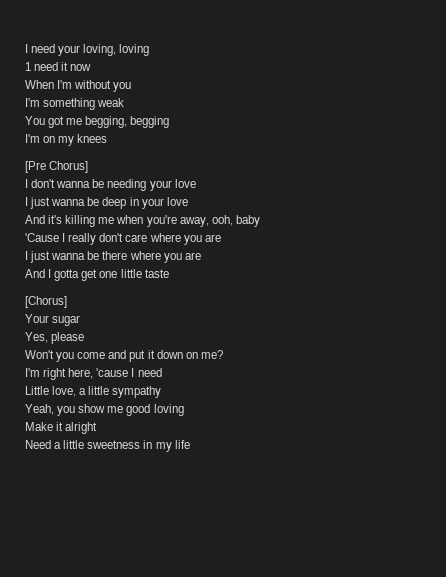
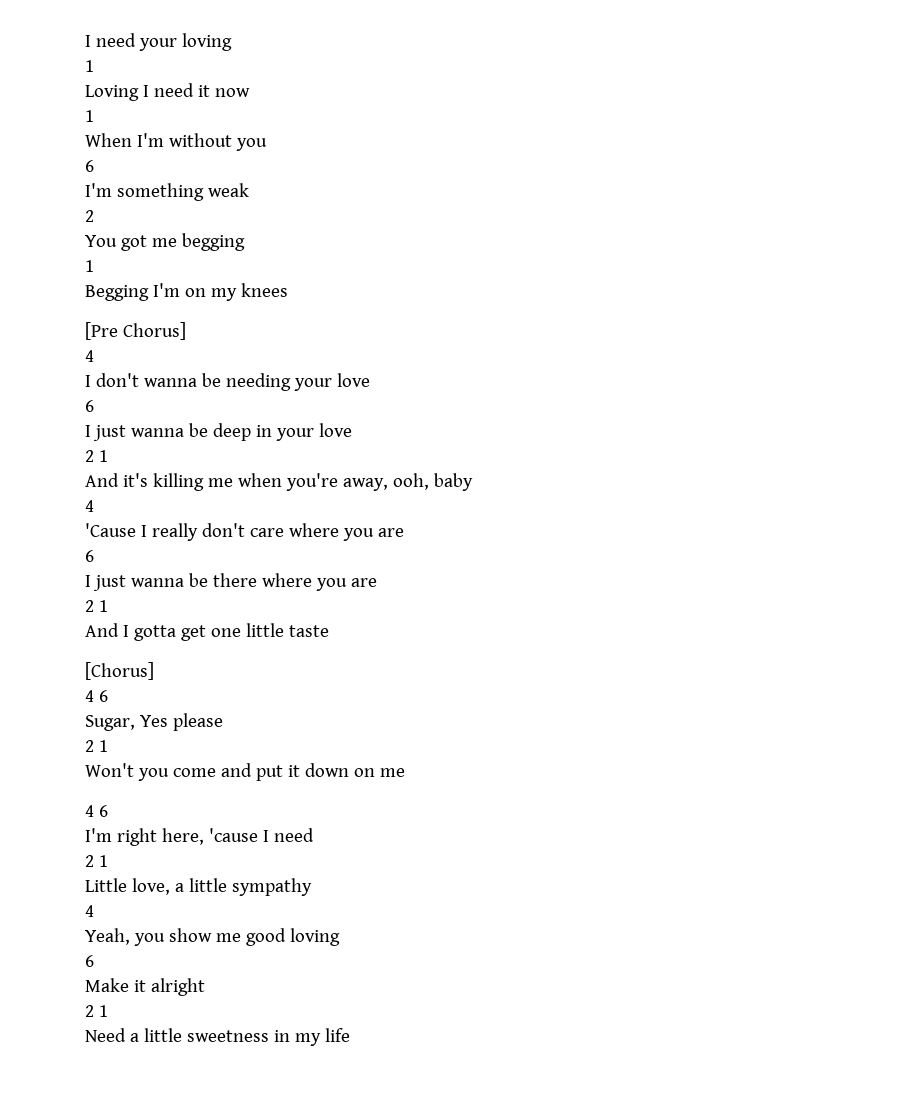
[83,44,117,56] loving, -> (177, 44) none
(31, 66) none -> [85,85,149,101] // Loving I
(92, 67) none -> [85,110,94,122] // 1
(132, 87) none -> [85,160,94,172] // 6
(125, 102) none -> [85,210,94,222] // 2
[85,116,128,128] begging, -> (177, 242) none
(170, 122) none -> [85,260,94,272] [85,285,149,301] 1 // Begging
(89, 167) none -> [85,350,94,362] // 4
(196, 183) none -> [85,400,94,412] // 6
(188, 201) none -> [85,450,108,462] // 2 1
(260, 221) none -> [85,500,94,512] // 4
(221, 238) none -> [85,550,94,562] // 6
(201, 256) none -> [85,600,108,612] // 2 1
[25,314,81,326] [25,332,48,343] Your sugar // Yes, -> [85,690,108,702] [85,715,168,731] 4 6 // Sugar, Yes
(85, 338) none -> [85,740,108,752] // 2 1
[200,350,223,359] me? -> [379,768,405,777] [85,805,108,817] me // 4 6
(162, 372) none -> [85,855,108,867] // 2 1
(162, 392) none -> [85,905,94,917] // 4
(184, 410) none -> [85,955,94,967] // 6
(98, 428) none -> [85,1005,108,1017] // 2 1

